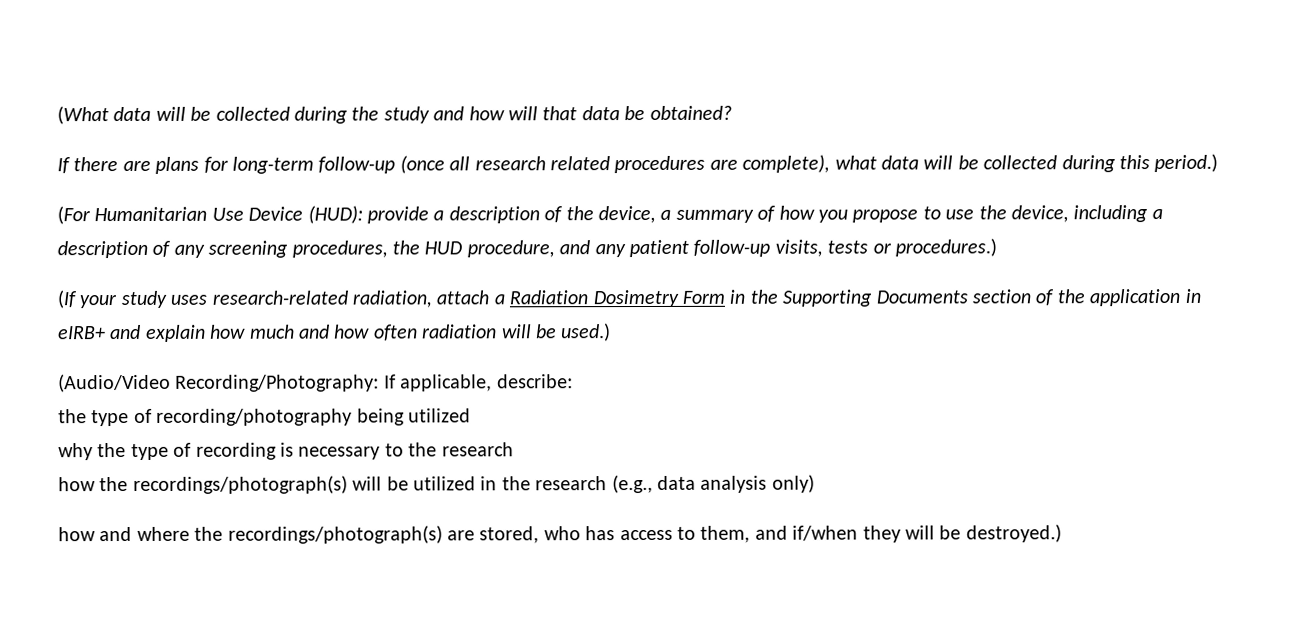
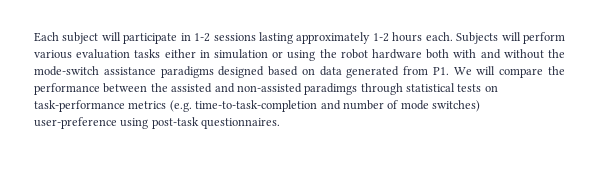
[57,105,732,125] [57,153,1219,174] [57,205,1163,225] [57,238,997,259] [57,288,1201,309] [58,323,612,342] [58,373,573,393] [58,408,471,427] [58,442,514,461] [58,474,815,494] [58,524,1062,544] (What data will be collected during the study and how will that data be obtained? // If there are plans for long-term follow-up (once all research related procedures are complete), what data will be collected during this period.) // (For Humanitarian Use Device (HUD): provide a description of the device, a summary of how you propose to use the device, including a description of any screening procedures, the HUD procedure, and any patient follow-up visits, tests or procedures.) // (If your study uses research-related radiation, attach a Radiation Dosimetry Form in the Supporting Documents section of the application in eIRB+ and explain how much and how often radiation will be used.) // (Audio/Video Recording/Photography: If applicable, describe: // the type of recording/photography being utilized // why the type of recording is necessary to the research // how the recordings/photograph(s) will be utilized in the research (e.g., data analysis only) // how and where the recordings/photograph(s) are stored, who has access to them, and if/when they will be destroyed.) -> [34,32,565,44] [34,49,565,61] [34,66,565,78] [34,83,498,95] [34,100,480,112] [34,117,281,129] Each subject will participate in 1-2 sessions lasting approximately 1-2 hours each. Subjects will perform various evaluation tasks either in simulation or using the robot hardware both with and without the mode-switch assistance paradigms designed based on data generated from P1. We will compare the performance between the assisted and non-assisted paradimgs through statistical tests on task-performance metrics (e.g. time-to-task-completion and number of mode switches) user-preference using post-task questionnaires.

